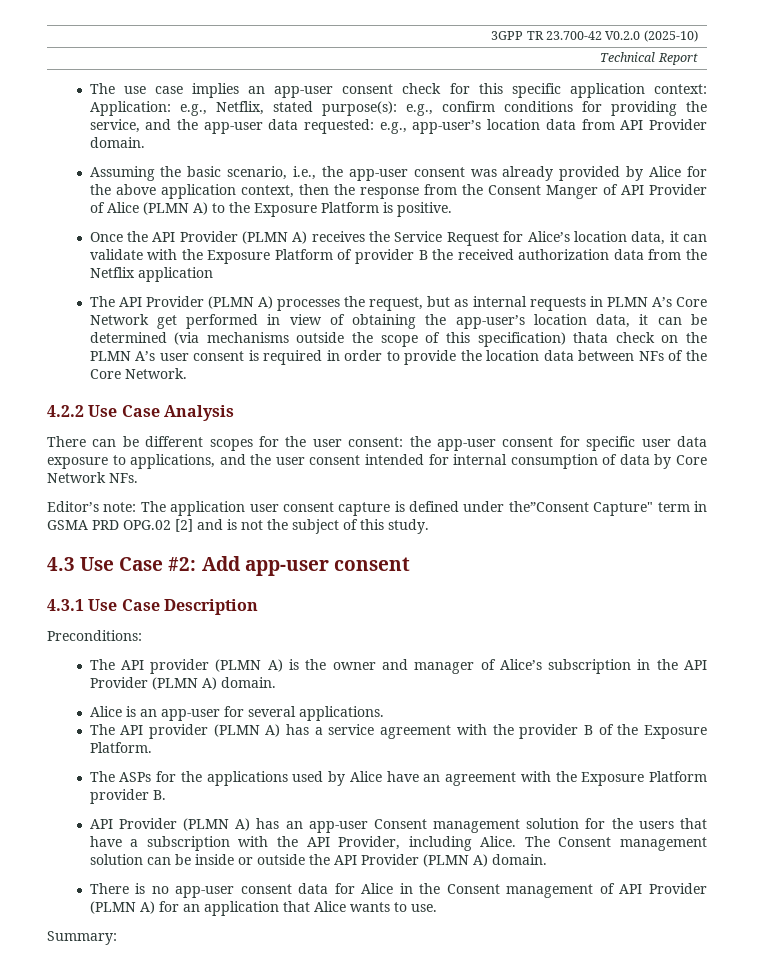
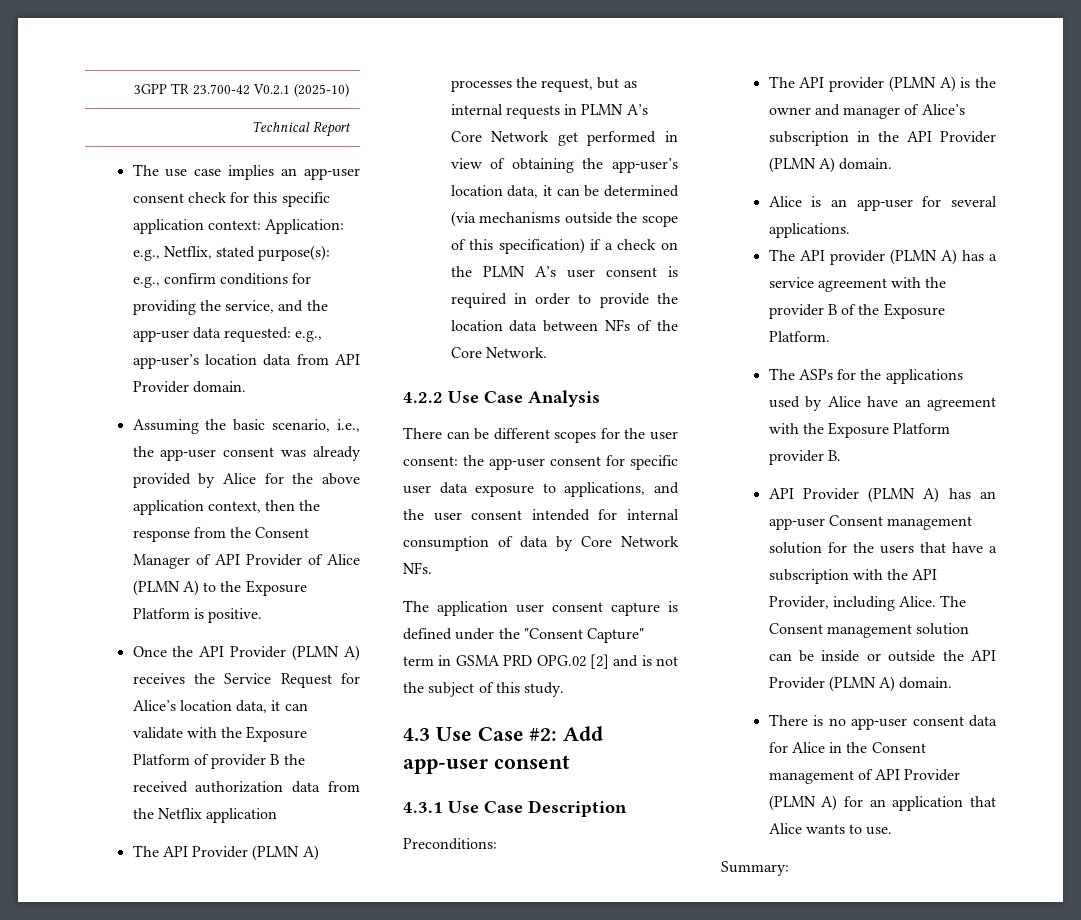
[605,31,641,40] V0.2.0 -> [253,84,291,95] V0.2.1
[545,185,598,199] Manger -> [132,554,190,569] Manager
[573,332,609,343] thata -> [590,239,613,250] if a
[47,501,137,512] Editor’s note: -> (432, 568) none
[508,501,589,512] the”Consent -> [498,628,583,639] the "Consent

